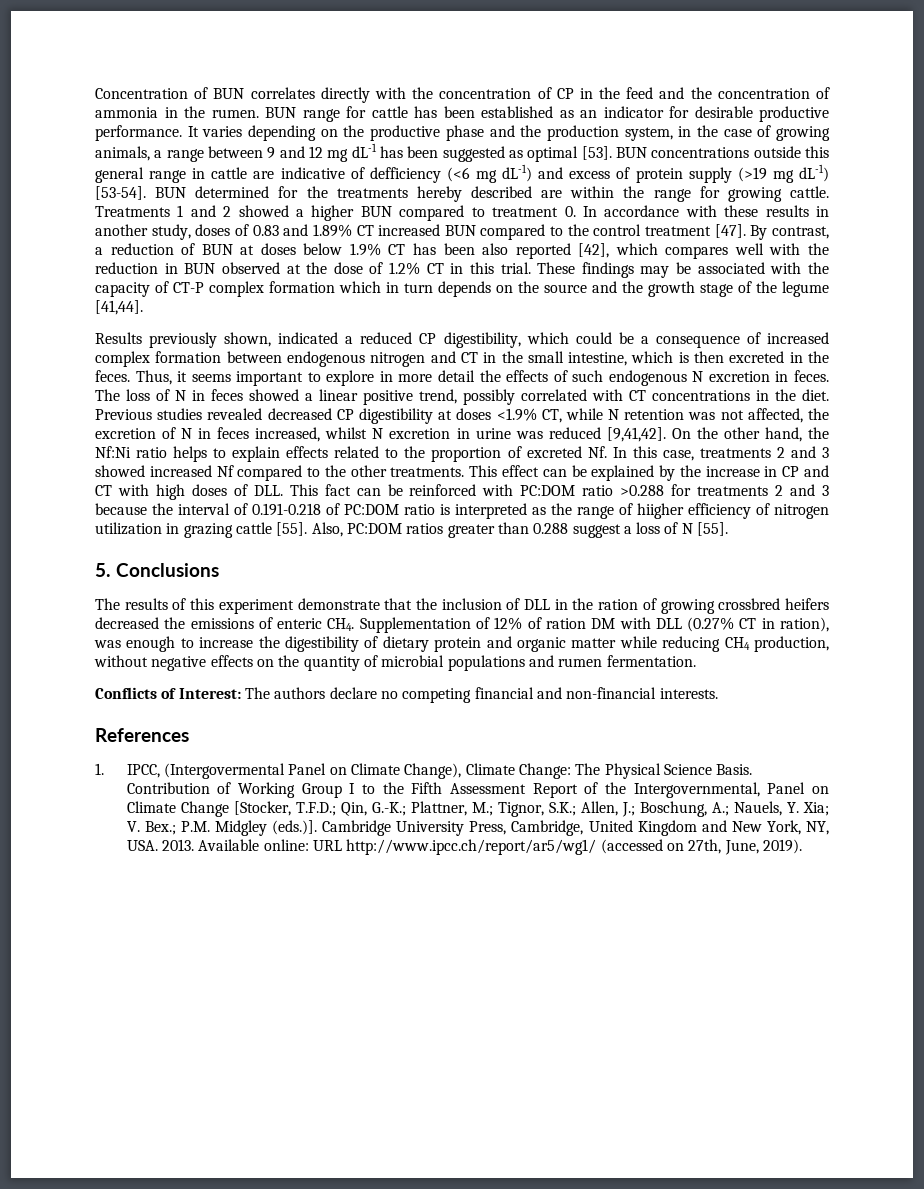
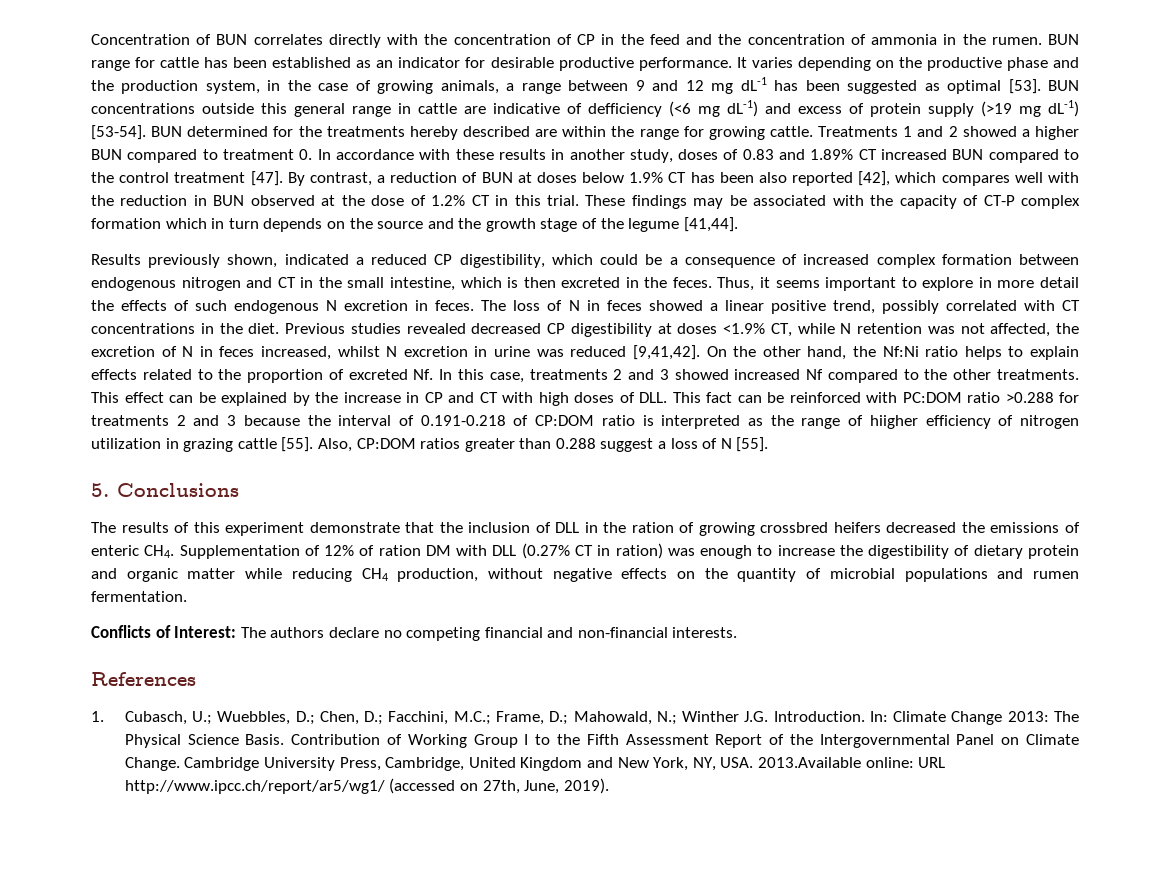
[344,504,399,515] PC:DOM -> [535,415,595,426] CP:DOM
[346,523,402,534] PC:DOM -> [356,438,416,449] CP:DOM
[779,617,829,632] ration), -> [615,543,663,559] ration)
[126,763,571,779] IPCC, (Intergovermental Panel on Climate Change), Climate Change: -> [124,711,1049,725] Cubasch, U.; Wuebbles, D.; Chen, D.; Facchini, M.C.; Frame, D.; Mahowald, N.; Winther J.G. Introduction. In: Climate Change 2013:
[633,782,830,798] [126,801,830,817] [126,820,318,836] Intergovernmental, Panel on Climate Change [Stocker, T.F.D.; Qin, G.-K.; Plattner, M.; Tignor, S.K.; Allen, J.; Boschung, A.; Nauels, Y. Xia; V. Bex.; P.M. Midgley (eds.)]. -> [819,734,1079,748] [124,757,180,771] Intergovernmental Panel on Climate Change.
[162,839,260,851] 2013. Available -> [757,757,861,768] 2013.Available

